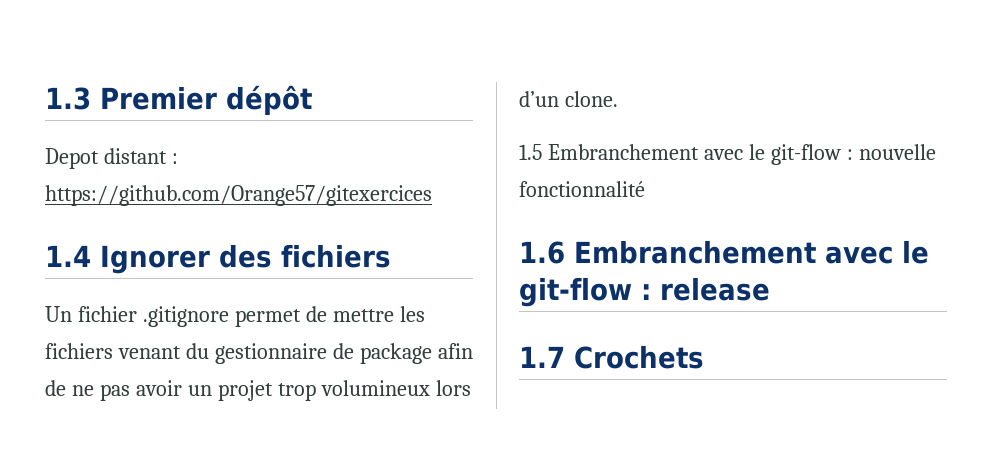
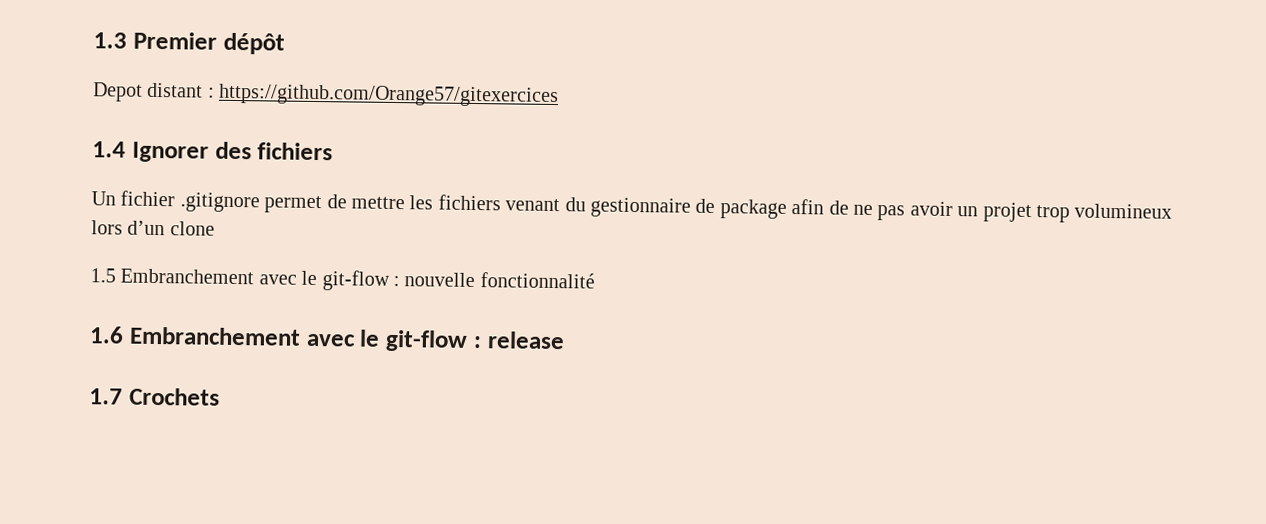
[564,91,618,107] clone. -> [169,221,215,236] clone

